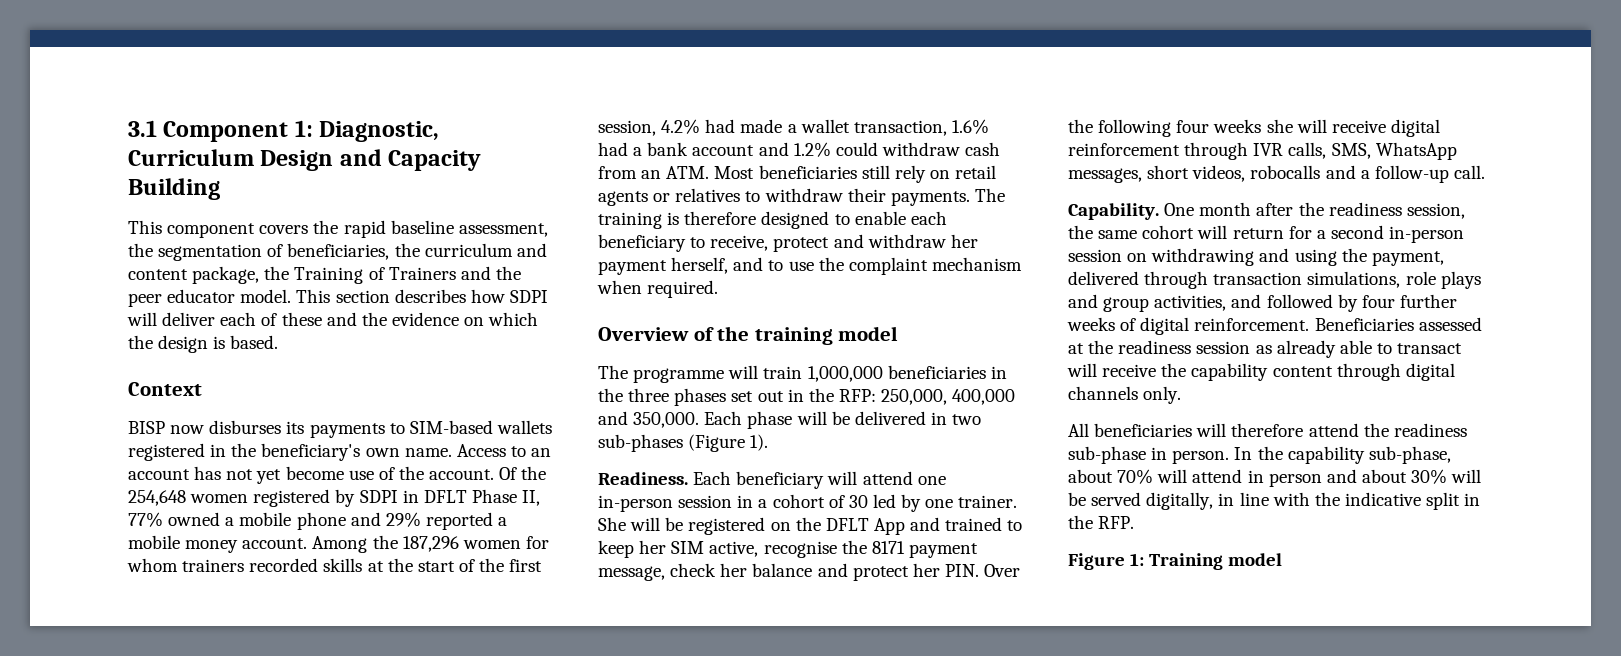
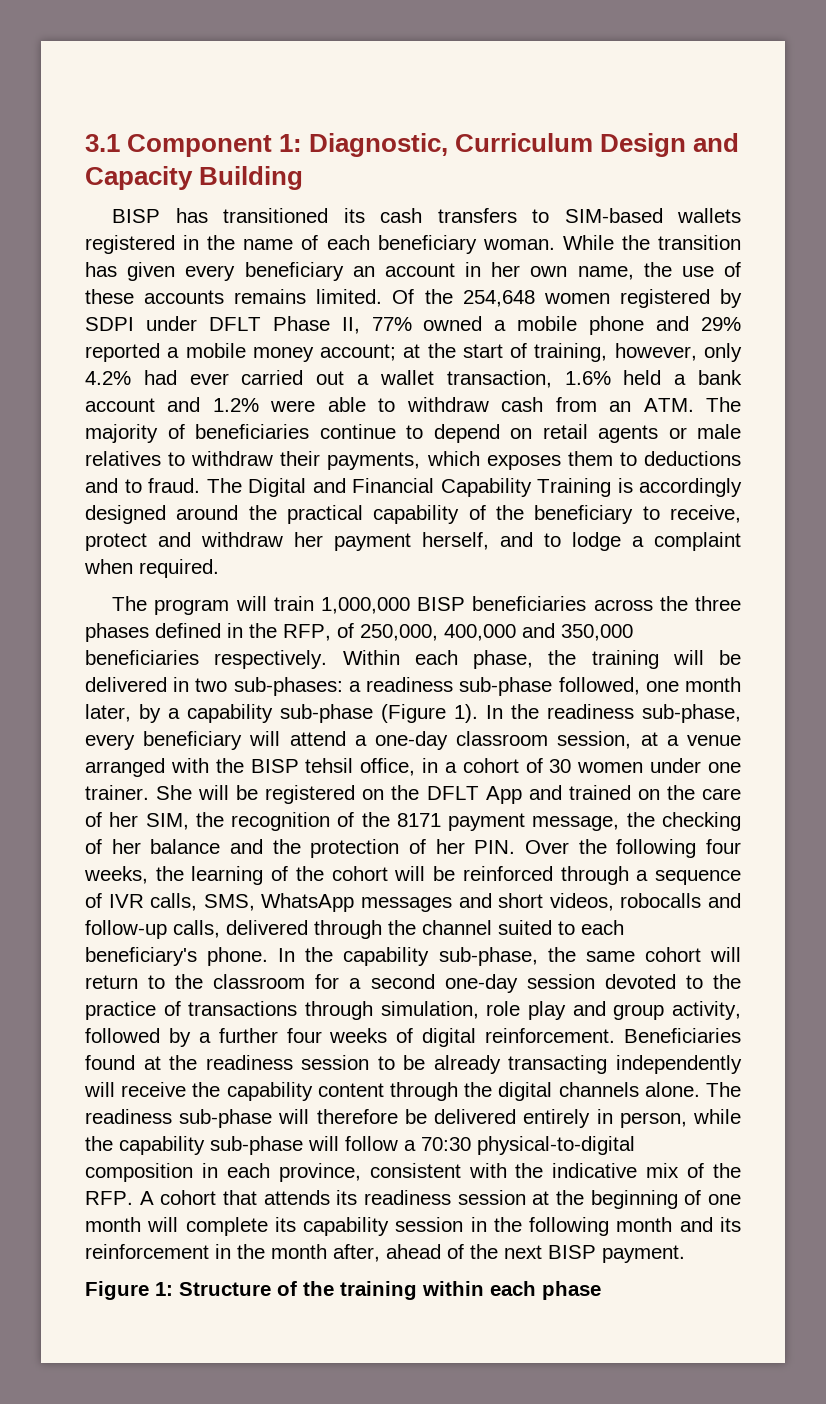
[128,220,548,238] [128,243,547,261] [128,266,521,284] [128,289,548,307] [127,312,539,326] [128,335,279,353] [128,382,202,396] [128,420,385,438] This component covers the rapid baseline assessment, the segmentation of beneficiaries, the curriculum and content package, the Training of Trainers and the peer educator model. This section describes how SDPI will deliver each of these and the evidence on which the design is based. // Context // BISP now disburses its payments -> [112,208,517,223] BISP has transitioned its cash transfers
[261,443,552,461] [128,466,495,484] beneficiary's own name. Access to an account has not yet become use of the account. -> [243,235,742,254] [85,262,741,281] [85,289,383,304] name of each beneficiary woman. While the transition has given every beneficiary an account in her own name, the use of these accounts remains limited.
[402,490,419,503] in -> [145,316,197,331] under
[242,535,549,553] [127,558,543,572] [598,119,783,136] account. Among the 187,296 women for whom trainers recorded skills at the start of the first session, 4.2% had made -> [320,343,742,362] [85,370,345,385] account; at the start of training, however, only 4.2% had ever carried out
[598,142,628,156] had -> [623,370,662,385] held
[835,142,878,156] could -> [270,397,396,412] were able to
[714,165,926,183] Most beneficiaries still rely -> [706,397,741,412] [85,424,500,443] The majority of beneficiaries continue to depend
(671, 197) none -> [697,424,741,439] male
[890,188,1005,206] [598,211,947,229] payments. The training is therefore designed to enable each -> [327,451,741,470] [85,478,742,497] [85,505,524,524] payments, which exposes them to deductions and to fraud. The Digital and Financial Capability Training is accordingly designed around the practical capability of the
[788,257,1022,275] [597,280,719,298] [598,326,899,345] [598,365,725,383] use the complaint mechanism when required. // Overview of the training model // The programme -> [572,532,741,551] [84,559,219,578] [112,596,230,615] lodge a complaint when required. // The program
[887,365,1007,379] [598,388,1016,406] [598,411,793,429] beneficiaries in the three phases set out in the RFP: 250,000, 400,000 and 350,000. Each phase -> [417,596,741,611] [85,623,633,642] [85,650,659,669] BISP beneficiaries across the three phases defined in the RFP, of 250,000, 400,000 and 350,000 beneficiaries respectively. Within each phase, the training
[598,434,769,452] [598,471,946,489] [598,495,733,512] sub-phases (Figure 1). // Readiness. Each beneficiary will attend one in-person session -> [233,677,741,696] [85,704,741,723] [85,731,741,750] [85,758,416,777] sub-phases: a readiness sub-phase followed, one month later, by a capability sub-phase (Figure 1). In the readiness sub-phase, every beneficiary will attend a one-day classroom session, at a venue arranged with the BISP tehsil office,
[872,494,922,512] led by -> [577,758,702,773] women under
[1007,520,1023,531] [598,540,978,558] [598,563,909,581] to keep her SIM active, recognise the 8171 payment message, check her balance and protect -> [637,785,742,800] [85,812,741,831] [85,839,426,858] on the care of her SIM, the recognition of the 8171 payment message, the checking of her balance and the protection of
[1213,119,1440,137] [1068,142,1249,160] weeks she will receive digital reinforcement through -> [84,866,742,885] [85,893,102,908] weeks, the learning of the cohort will be reinforced through a sequence of
[1068,168,1142,183] messages, -> [361,893,492,912] messages and
[1360,165,1485,183] [1068,202,1465,220] a follow-up call. // Capability. One month after the readiness session, -> [85,920,624,939] [85,947,538,966] follow-up calls, delivered through the channel suited to each beneficiary's phone. In the capability sub-phase,
[1288,225,1465,243] [1068,248,1444,266] [1068,271,1481,289] [1068,294,1457,312] for a second in-person session on withdrawing and using the payment, delivered through transaction simulations, role plays and group activities, and followed by four further -> [148,974,741,993] [85,1001,741,1020] [85,1028,322,1047] to the classroom for a second one-day session devoted to the practice of transactions through simulation, role play and group activity, followed by a further four
[1418,317,1482,331] assessed -> [85,1055,135,1070] found
[1255,340,1463,358] as already able to transact -> [377,1055,742,1074] to be already transacting independently
(1401, 372) none -> [464,1082,493,1097] the
[1143,386,1182,404] [1068,423,1467,437] [1068,446,1451,464] [1068,469,1482,487] [1068,492,1481,510] [1068,515,1135,529] [1068,553,1283,570] only. // All beneficiaries will therefore attend the readiness sub-phase in person. In the capability sub-phase, about 70% will attend in person and about 30% will be served digitally, in line with the indicative split in the RFP. // Figure 1: Training model -> [644,1082,741,1097] [85,1109,741,1128] [85,1136,635,1155] [85,1163,741,1182] [85,1190,741,1209] [85,1217,741,1236] [85,1244,685,1263] [85,1281,601,1300] alone. The readiness sub-phase will therefore be delivered entirely in person, while the capability sub-phase will follow a 70:30 physical-to-digital composition in each province, consistent with the indicative mix of the RFP. A cohort that attends its readiness session at the beginning of one month will complete its capability session in the following month and its reinforcement in the month after, ahead of the next BISP payment. // Figure 1: Structure of the training within each phase

